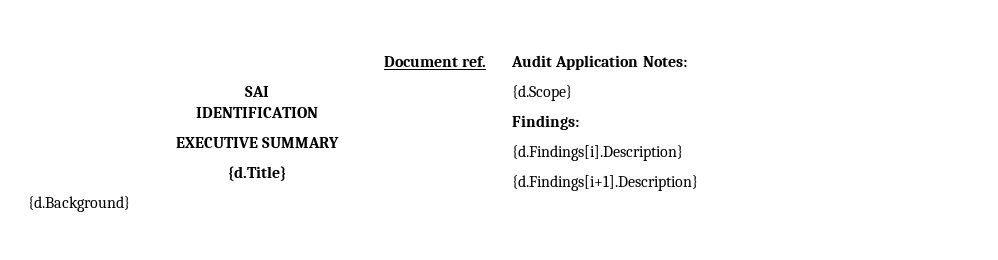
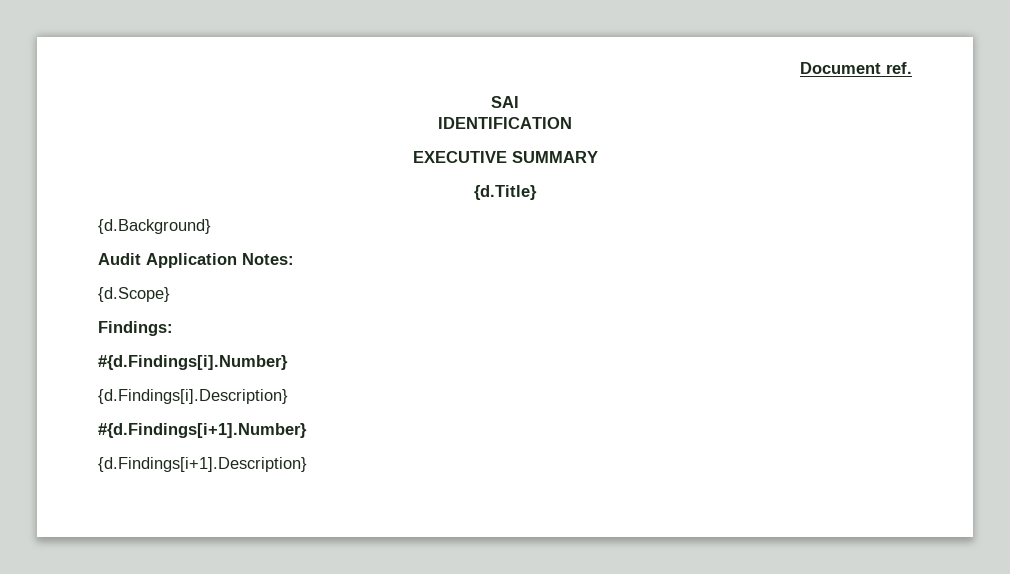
(579, 122) none -> [98,355,288,370] // #{d.Findings[i].Number}
(683, 153) none -> [98,423,307,438] // #{d.Findings[i+1].Number}

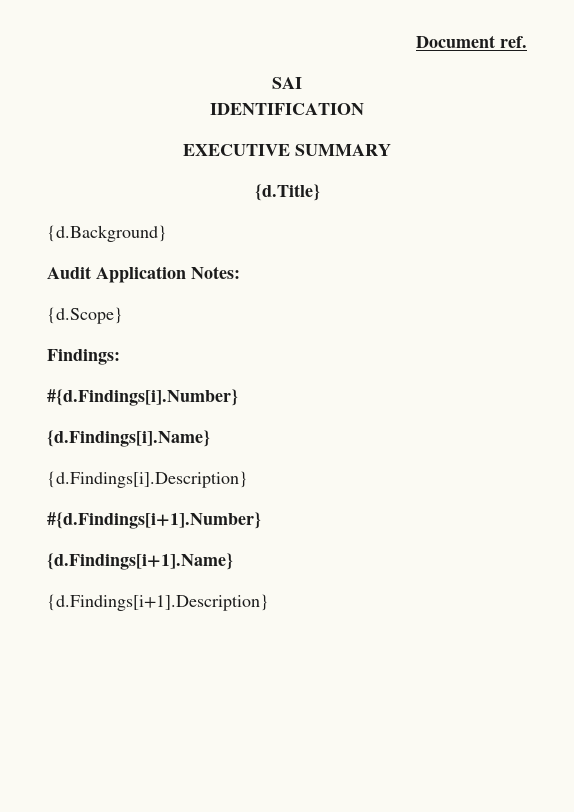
(288, 362) none -> [47,430,210,447] // {d.Findings[i].Name}
(307, 430) none -> [47,553,233,570] // {d.Findings[i+1].Name}

